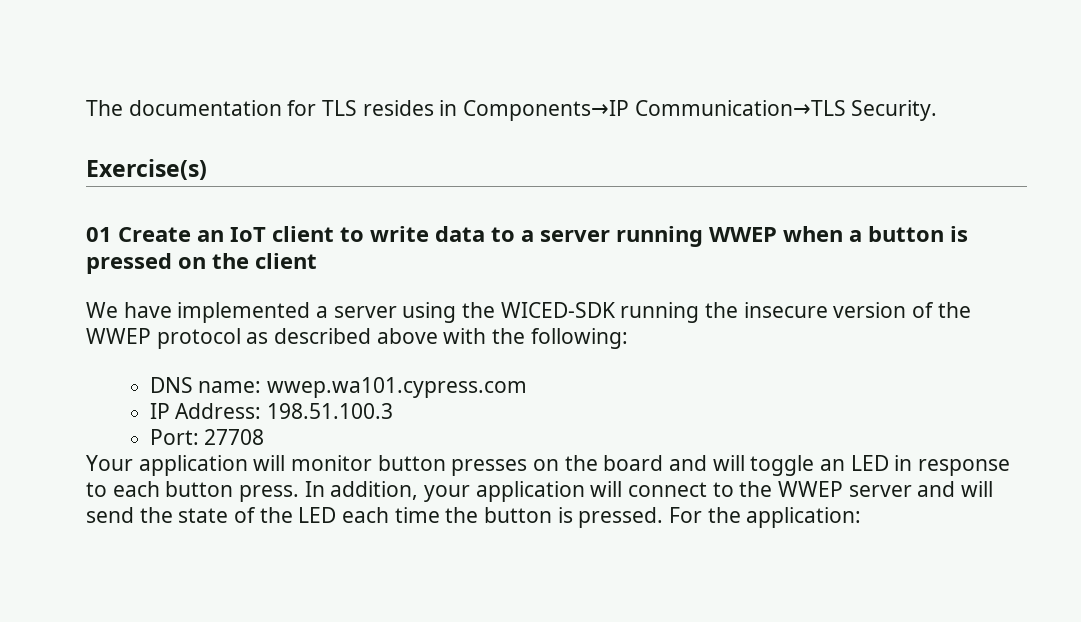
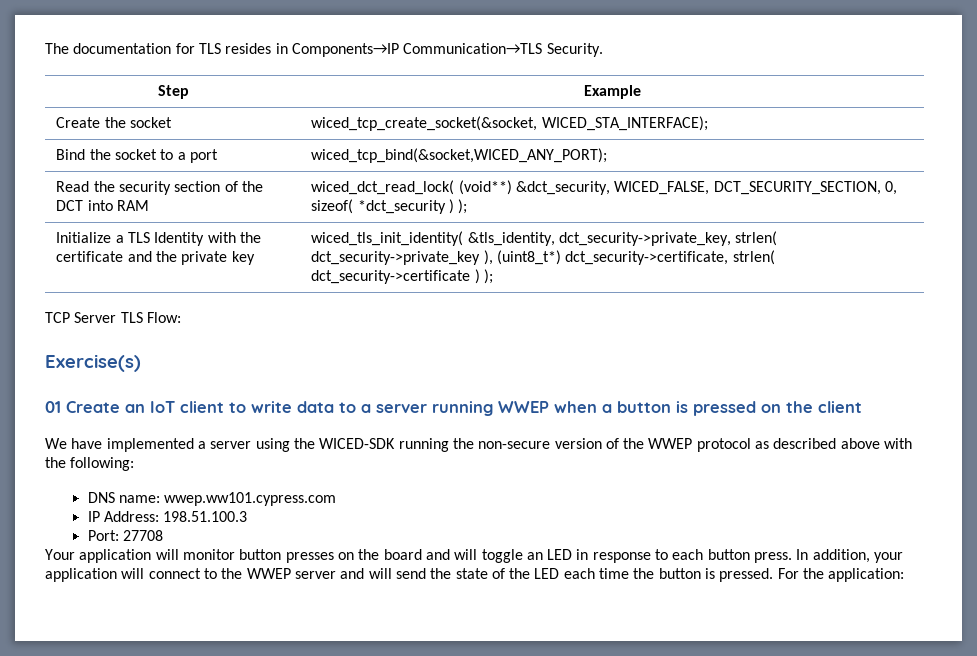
(938, 110) none -> [157,85,189,99] [583,85,641,99] [56,117,173,128] [311,116,708,131] [56,149,219,163] [311,148,608,163] [56,181,264,195] [56,200,150,211] [311,180,898,195] [311,199,468,214] [56,232,262,246] [56,251,255,265] [311,231,778,246] [311,250,775,265] [311,269,494,284] [45,312,181,323] // Step | Example // Create the socket | wiced_tcp_create_socket(&socket, WICED_STA_INTERFACE); // Bind the socket to a port | wiced_tcp_bind(&socket,WICED_ANY_PORT); // Read the security section of the DCT into RAM | wiced_dct_read_lock( (void**) &dct_security, WICED_FALSE, DCT_SECURITY_SECTION, 0, sizeof( *dct_security ) ); // Initialize a TLS Identity with the certificate and the private key | wiced_tls_init_identity( &tls_identity, dct_security->private_key, strlen( dct_security->private_key ), (uint8_t*) dct_security->certificate, strlen( dct_security->certificate ) ); // TCP Server TLS Flow:
[743,302,828,318] insecure -> [478,441,551,449] non-secure
[267,377,528,398] wwep.wa101.cypress.com -> [164,492,337,506] wwep.ww101.cypress.com

